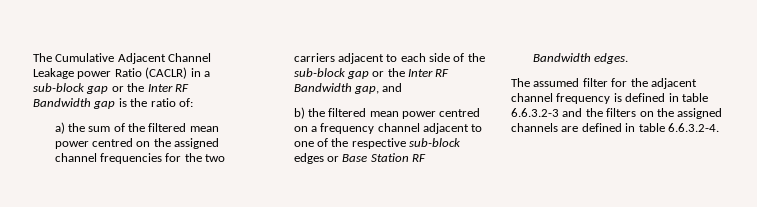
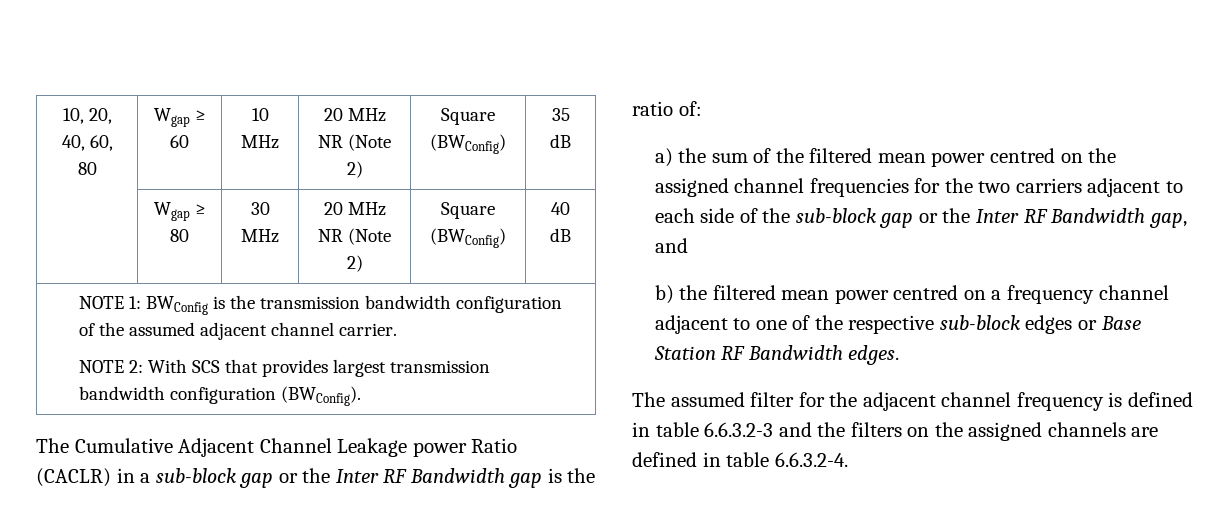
(33, 57) none -> [62,108,112,124] [61,135,113,151] [77,162,97,175] [153,108,206,127] [170,135,189,148] [251,108,269,121] [241,135,279,149] [323,108,386,122] [318,134,391,151] [346,161,363,178] [441,108,495,125] [430,134,506,154] [551,108,570,121] [550,134,571,148] [153,202,206,221] [170,229,189,242] [250,202,270,215] [241,229,279,243] [323,202,386,216] [318,228,391,245] [346,255,363,272] [441,202,495,219] [430,228,506,248] [551,202,570,215] [550,228,571,242] [78,295,562,315] [78,322,397,340] [78,359,490,377] [78,386,361,406] 10, 20, 40, 60, 80 | Wgap ≥ 60 | 10 MHz | 20 MHz NR (Note 2) | Square (BWConfig) | 35 dB // | Wgap ≥ 80 | 30 MHz | 20 MHz NR (Note 2) | Square (BWConfig) | 40 dB // NOTE 1: BWConfig is the transmission bandwidth configuration of the assumed adjacent channel carrier. // NOTE 2: With SCS that provides largest transmission bandwidth configuration (BWConfig). //

